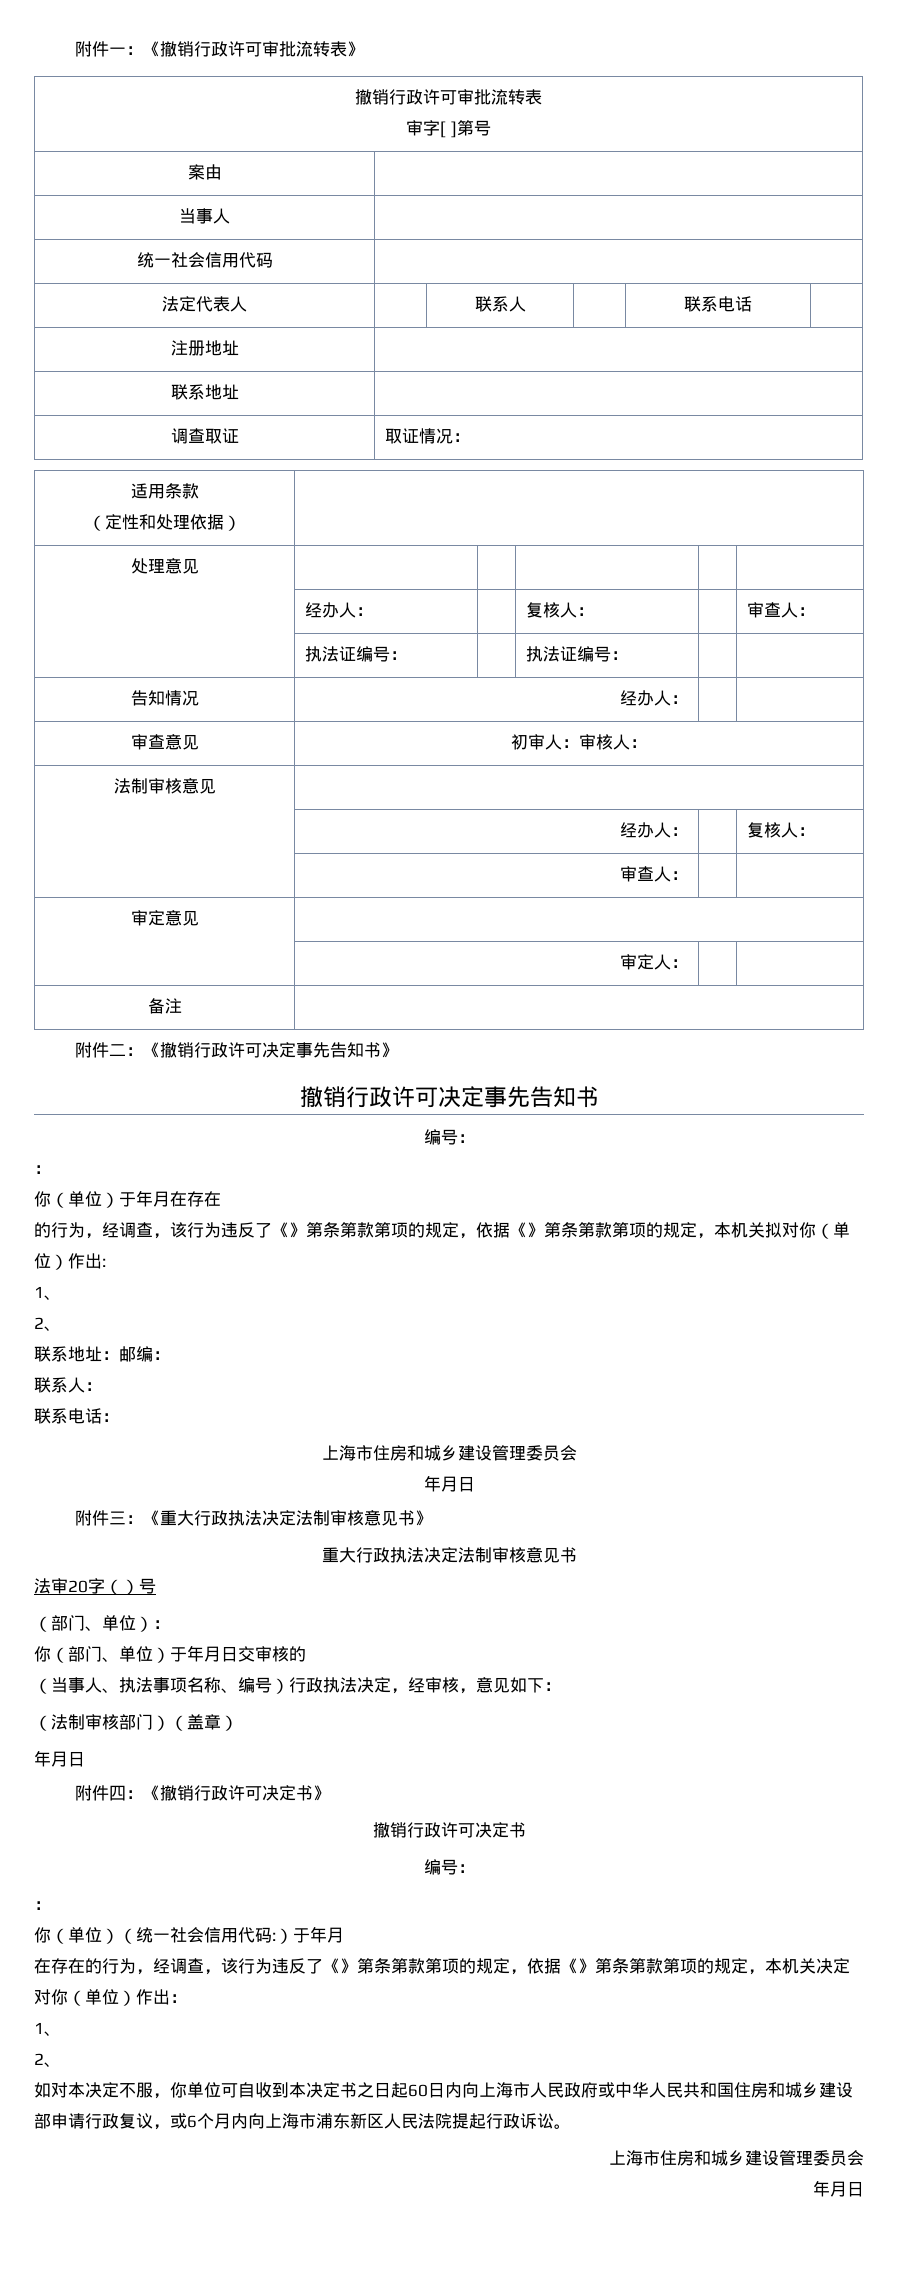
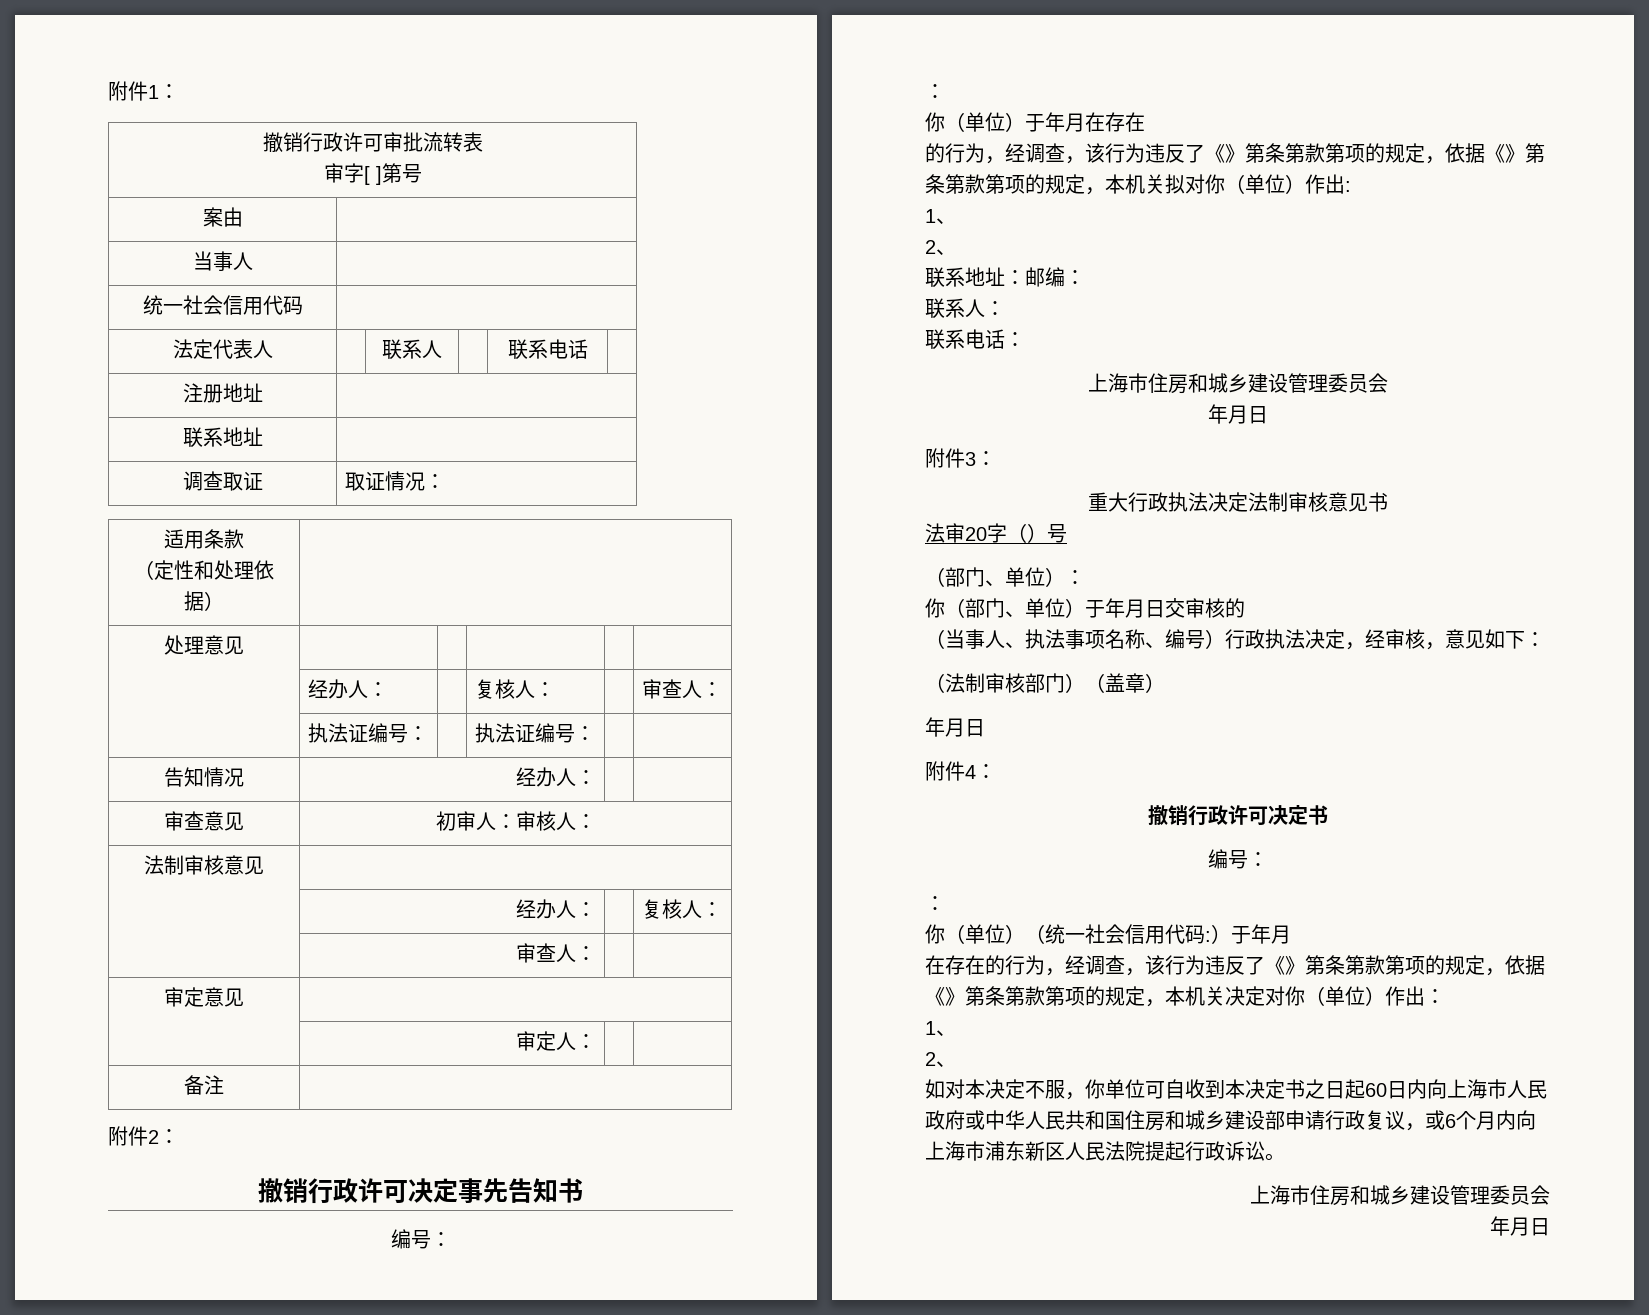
[74,41,364,57] 附件一：《撤销行政许可审批流转表》 -> [108,81,179,101] 附件1：
[108,1042,398,1058] 二：《撤销行政许可决定事先告知书》 -> [148,1129,179,1144] 2：
[108,1510,432,1526] 三：《重大行政执法决定法制审核意见书》 -> [965,451,996,466] 3：
[108,1785,330,1801] 四：《撤销行政许可决定书》 -> [965,764,996,779] 4：

